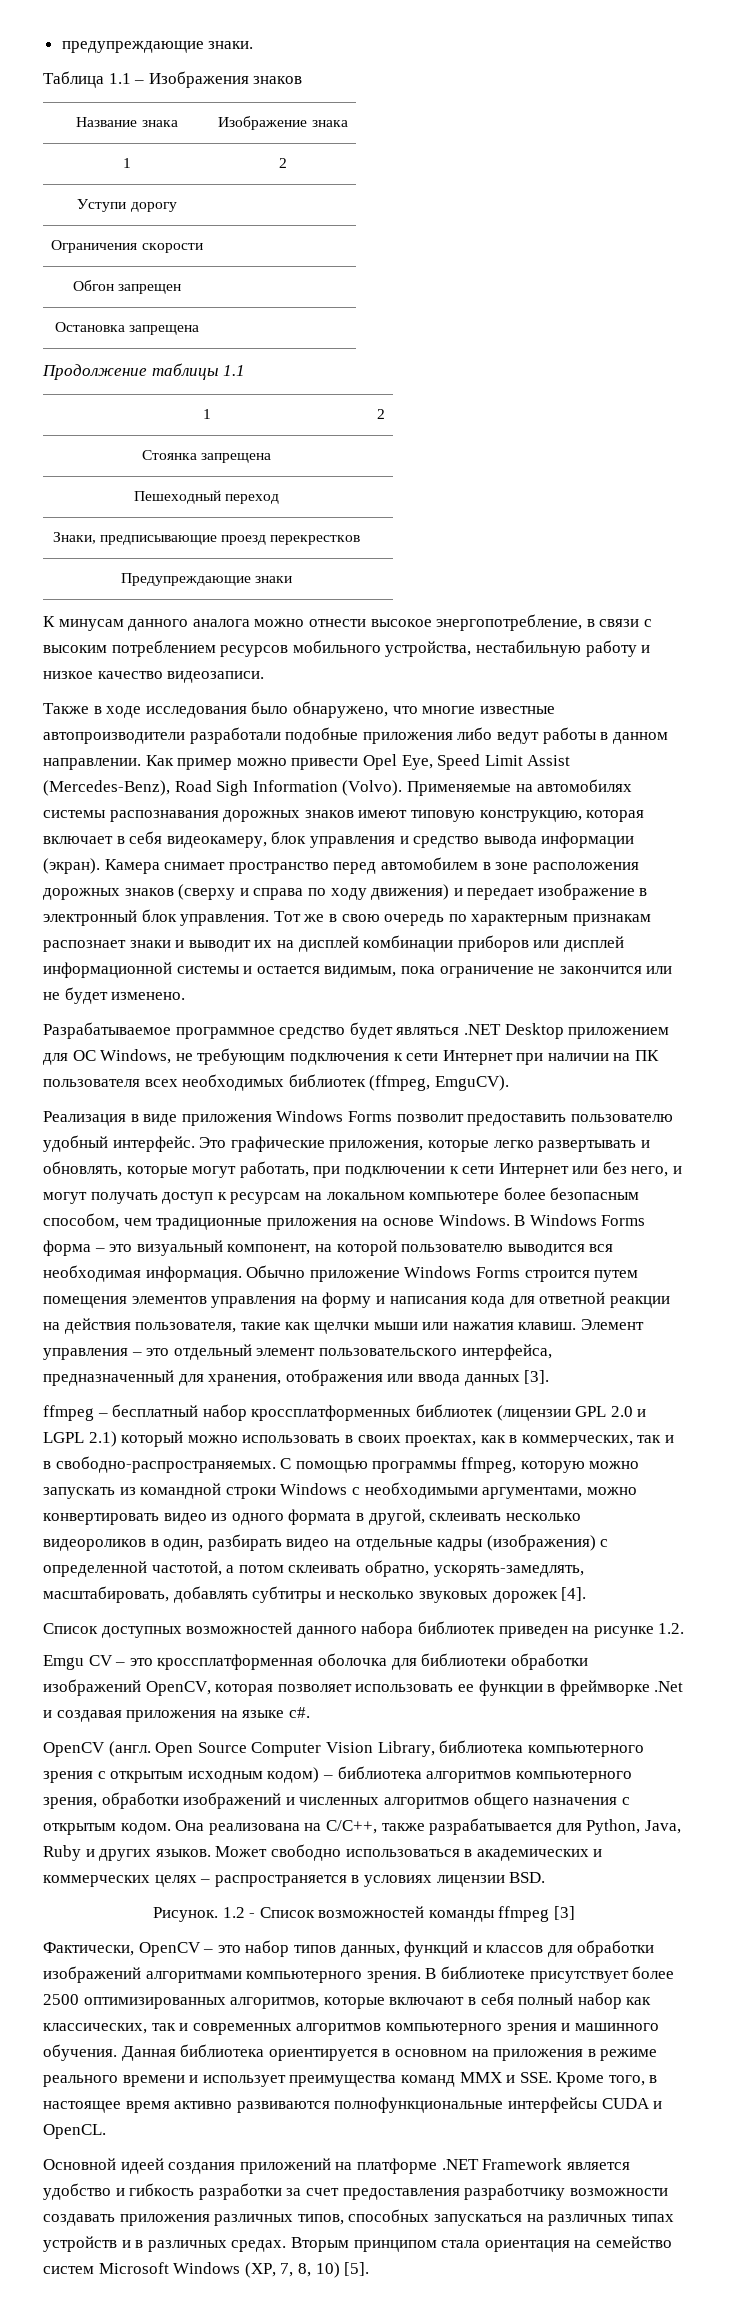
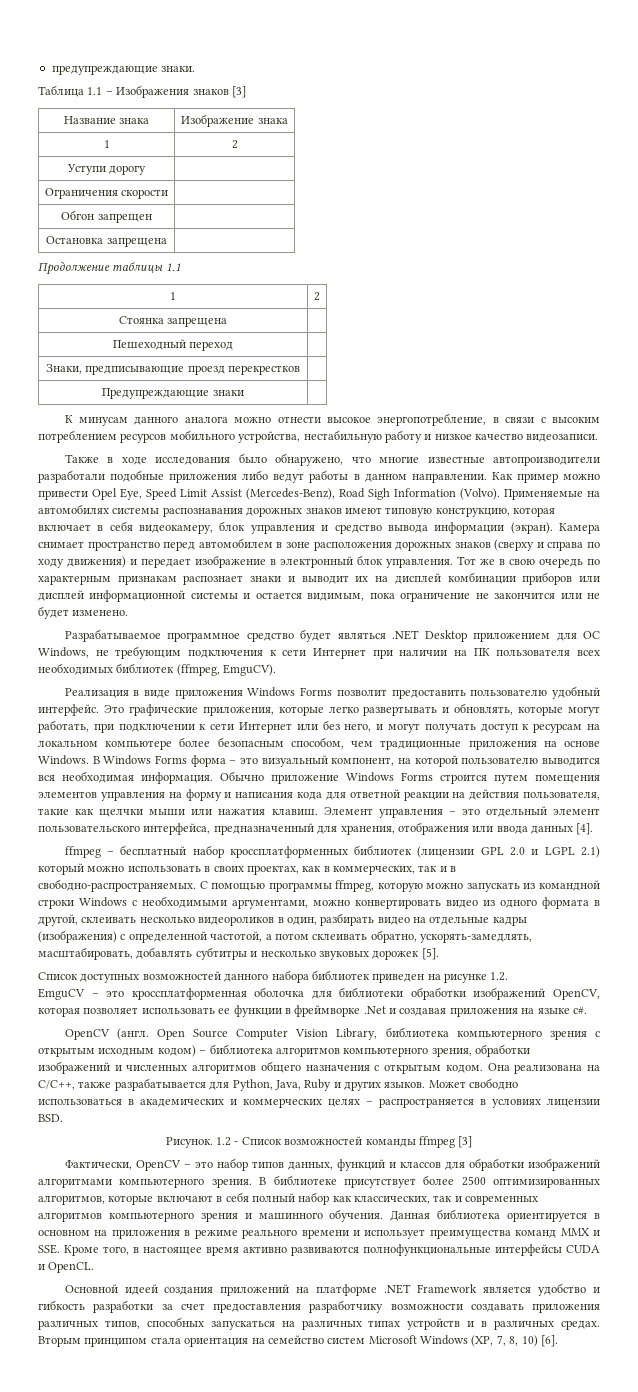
(303, 80) none -> [231,86,246,98] [3]
[524,1370,550,1384] [3]. -> [576,823,594,835] [4].
[561,1587,587,1601] [4]. -> [421,948,439,960] [5].
[43,1655,113,1670] Emgu CV -> [38,988,85,1000] EmguCV
[344,2262,370,2276] [5]. -> [540,1335,558,1347] [6].

